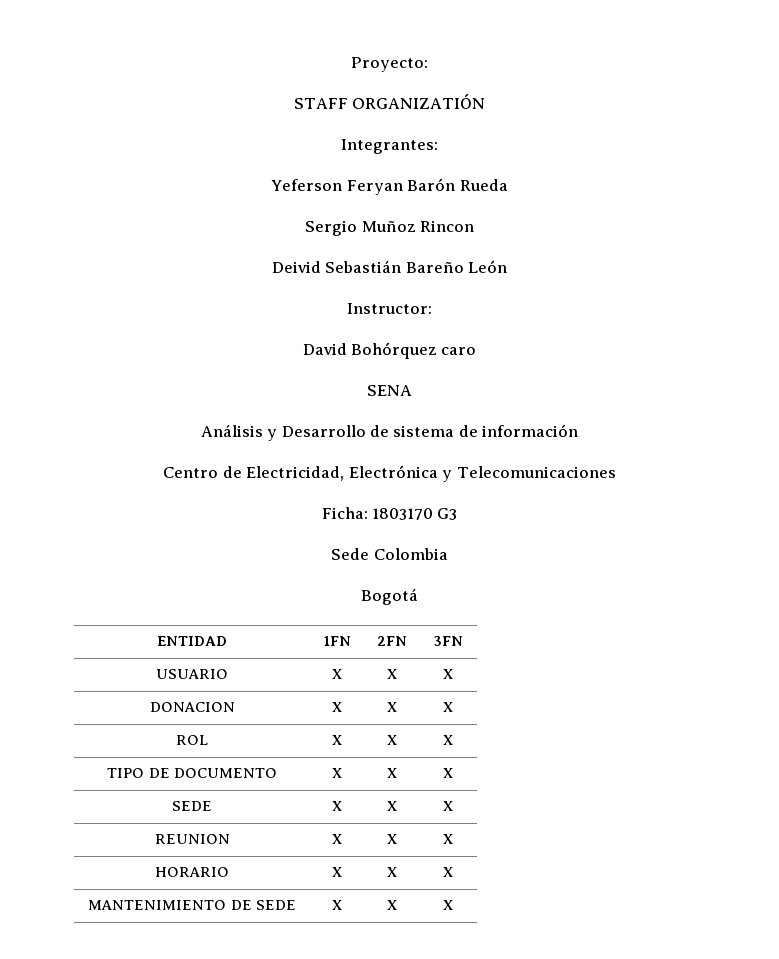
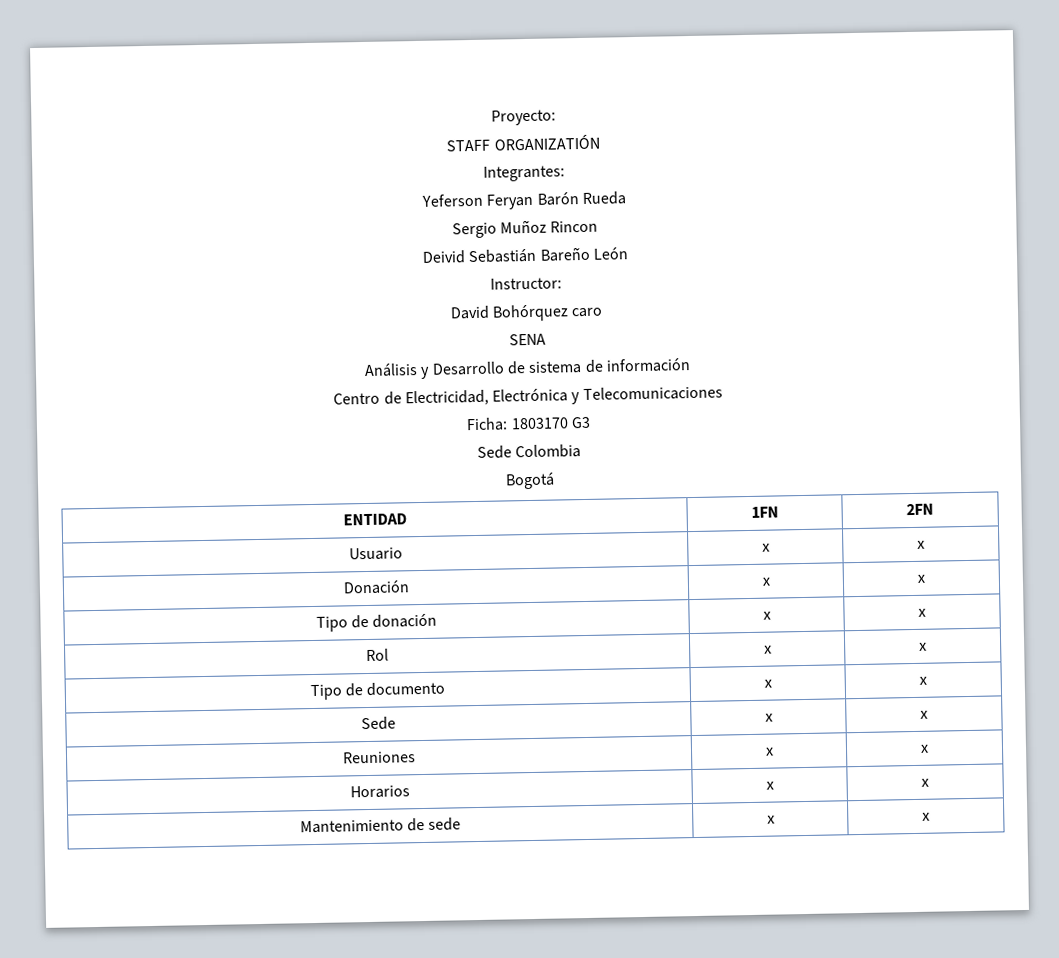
[433,636,463,646] [156,669,228,679] [331,669,342,679] [386,669,397,679] [443,669,453,679] [149,702,235,712] [331,702,342,712] [386,702,397,712] [443,702,453,712] [176,735,208,745] [331,735,342,745] [386,735,397,745] [443,735,453,745] [107,768,277,778] [331,768,342,778] [386,768,397,778] [443,768,453,778] [172,801,212,811] [331,801,342,811] [386,801,397,811] [443,801,453,811] [154,834,230,844] [331,834,342,844] [386,834,397,844] [443,834,453,844] [155,867,229,877] [331,867,342,877] [386,867,397,877] [443,867,453,877] [88,900,296,910] [331,900,342,910] [386,900,397,910] [443,900,453,910] | 3FN // USUARIO | X | X | X // DONACION | X | X | X // ROL | X | X | X // TIPO DE DOCUMENTO | X | X | X // SEDE | X | X | X // REUNION | X | X | X // HORARIO | X | X | X // MANTENIMIENTO DE SEDE | X | X | X -> [348,547,403,561] [761,543,770,552] [917,540,925,549] [342,580,410,595] [761,577,770,586] [917,574,925,583] [315,613,438,632] [762,611,771,620] [918,608,926,617] [366,648,389,662] [763,645,772,654] [919,642,927,651] [309,681,446,701] [763,679,772,688] [919,676,927,685] [361,716,396,731] [764,713,773,722] [920,710,928,719] [342,751,416,764] [764,747,774,756] [920,744,929,753] [349,785,410,799] [765,781,774,790] [921,778,929,787] [299,817,462,834] [766,815,775,824] [922,812,930,821] // Usuario | x | x // Donación | x | x // Tipo de donación | x | x // Rol | x | x // Tipo de documento | x | x // Sede | x | x // Reuniones | x | x // Horarios | x | x // Mantenimiento de sede | x | x

